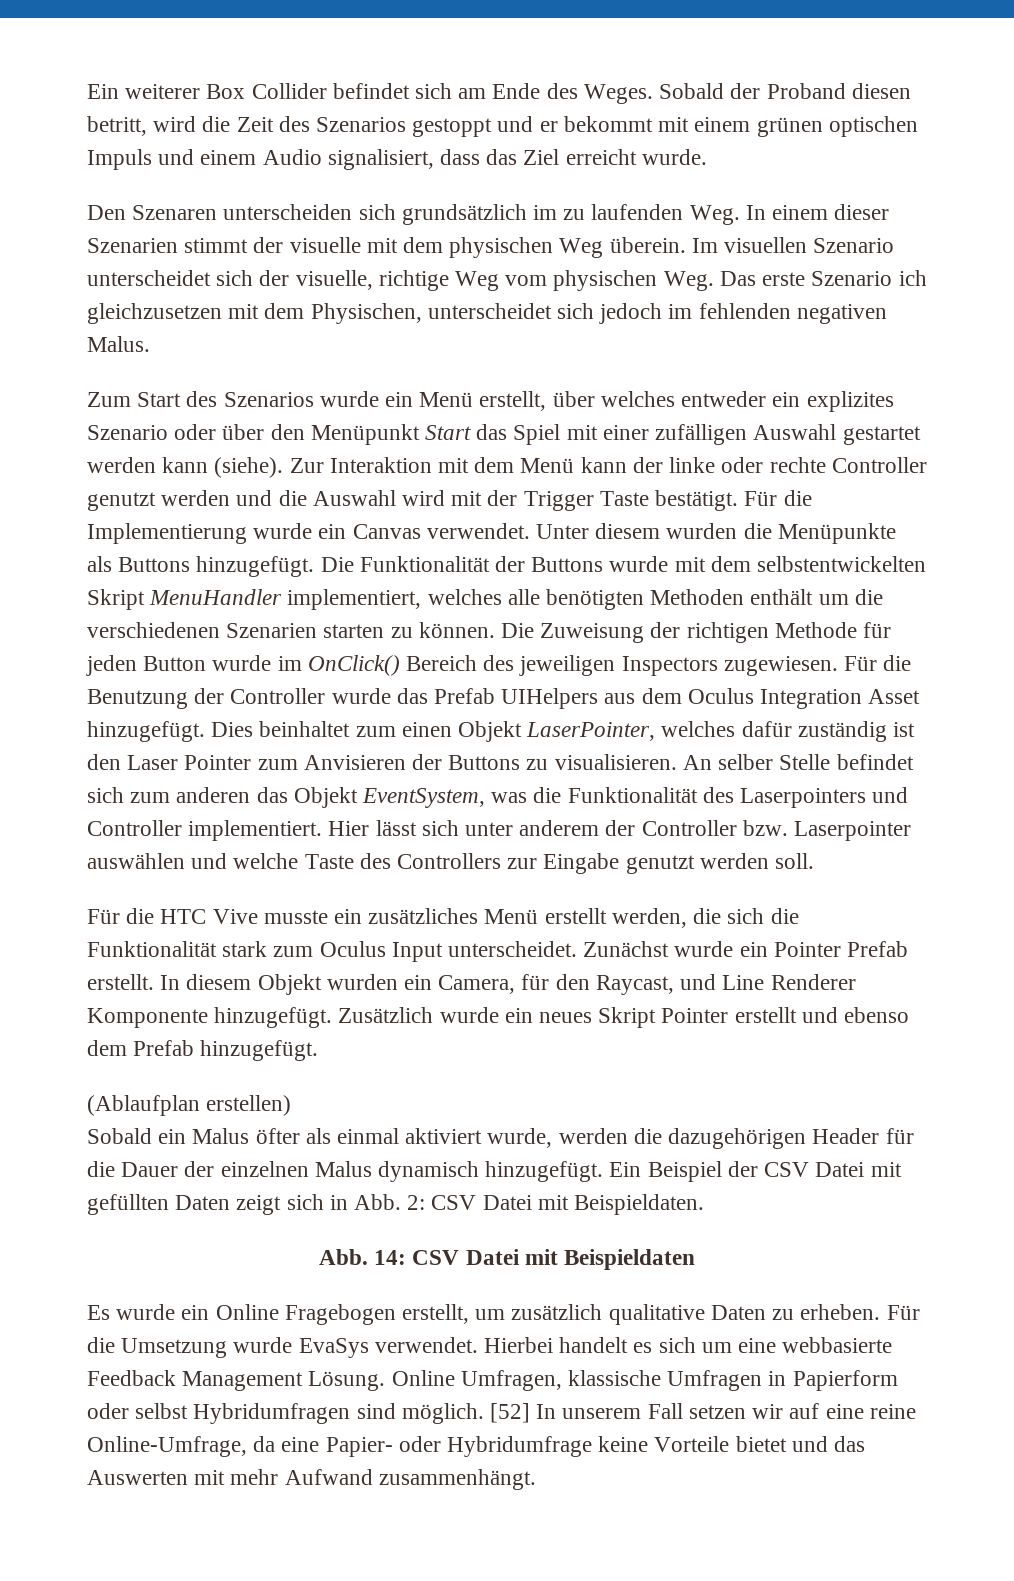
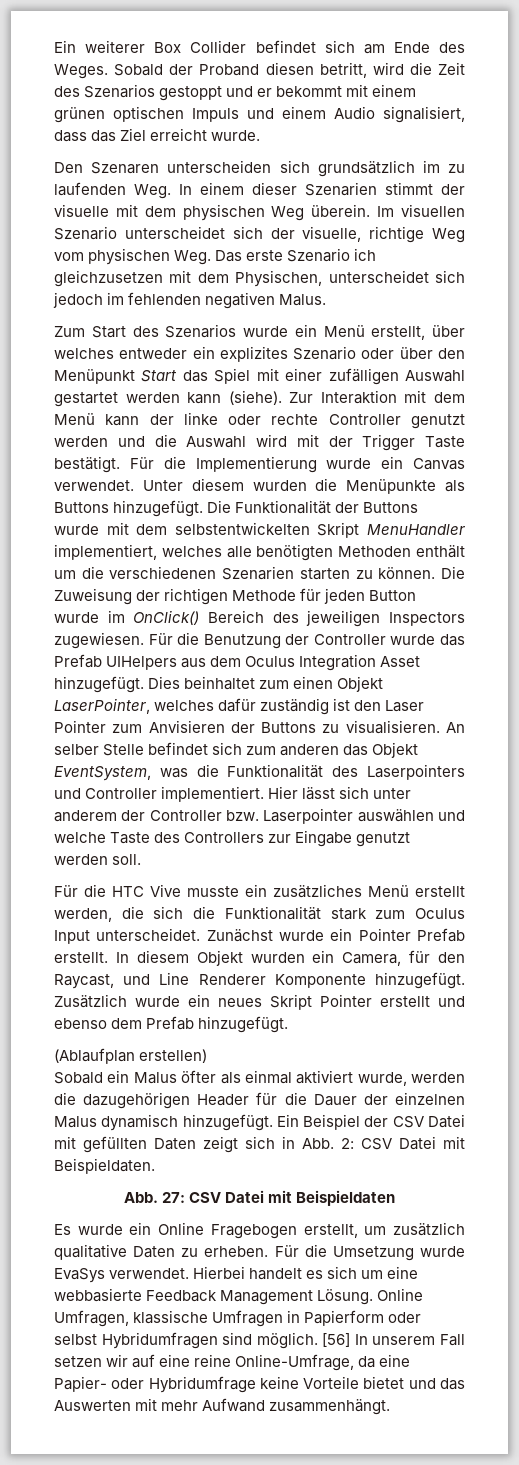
[374,1250,407,1265] 14: -> [161,1192,185,1203] 27:
[490,1403,531,1423] [52] -> [322,1333,351,1347] [56]

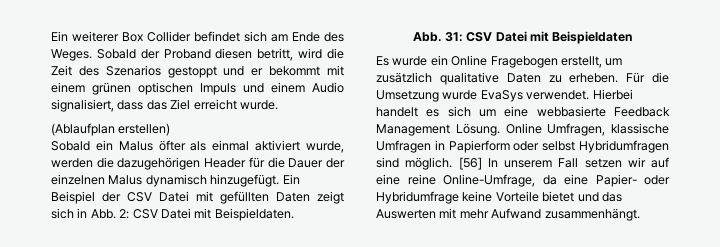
[54,160,465,177] [54,182,465,199] [54,204,466,221] [54,226,465,243] [54,248,377,265] [54,270,465,287] [53,292,327,309] [54,324,465,340] [54,346,465,362] [54,368,466,385] [54,390,465,407] [54,412,465,429] [54,434,465,451] [54,456,465,473] [54,478,465,494] [54,500,419,517] [54,522,465,538] [54,544,466,561] [54,566,466,580] [54,588,417,605] [54,610,465,627] [54,632,465,649] [54,654,421,671] [54,676,384,693] [54,698,425,715] [54,720,465,734] [54,742,419,758] [54,764,466,781] [54,786,412,802] [54,808,465,824] [54,830,411,847] [54,854,142,865] [54,884,465,898] [54,906,466,922] [54,928,465,944] [54,950,465,966] [54,972,465,989] [54,994,465,1010] [54,1016,289,1033] // Den Szenaren unterscheiden sich grundsätzlich im zu laufenden Weg. In einem dieser Szenarien stimmt der visuelle mit dem physischen Weg überein. Im visuellen Szenario unterscheidet sich der visuelle, richtige Weg vom physischen Weg. Das erste Szenario ich gleichzusetzen mit dem Physischen, unterscheidet sich jedoch im fehlenden negativen Malus. // Zum Start des Szenarios wurde ein Menü erstellt, über welches entweder ein explizites Szenario oder über den Menüpunkt Start das Spiel mit einer zufälligen Auswahl gestartet werden kann (siehe). Zur Interaktion mit dem Menü kann der linke oder rechte Controller genutzt werden und die Auswahl wird mit der Trigger Taste bestätigt. Für die Implementierung wurde ein Canvas verwendet. Unter diesem wurden die Menüpunkte als Buttons hinzugefügt. Die Funktionalität der Buttons wurde mit dem selbstentwickelten Skript MenuHandler implementiert, welches alle benötigten Methoden enthält um die verschiedenen Szenarien starten zu können. Die Zuweisung der richtigen Methode für jeden Button wurde im OnClick() Bereich des jeweiligen Inspectors zugewiesen. Für die Benutzung der Controller wurde das Prefab UIHelpers aus dem Oculus Integration Asset hinzugefügt. Dies beinhaltet zum einen Objekt LaserPointer, welches dafür zuständig ist den Laser Pointer zum Anvisieren der Buttons zu visualisieren. An selber Stelle befindet sich zum anderen das Objekt EventSystem, was die Funktionalität des Laserpointers und Controller implementiert. Hier lässt sich unter anderem der Controller bzw. Laserpointer auswählen und welche Taste des Controllers zur Eingabe genutzt werden soll. // Für die HTC Vive musste ein zusätzliches Menü erstellt werden, die sich die Funktionalität stark zum Oculus Input unterscheidet. Zunächst wurde ein Pointer Prefab erstellt. In diesem Objekt wurden ein Camera, für den Raycast, und Line Renderer Komponente hinzugefügt. Zusätzlich wurde ein neues Skript Pointer erstellt und ebenso dem Prefab hinzugefügt. -> (278, 105) none
[161,1192,185,1203] 27: -> [444,32,463,42] 31:

